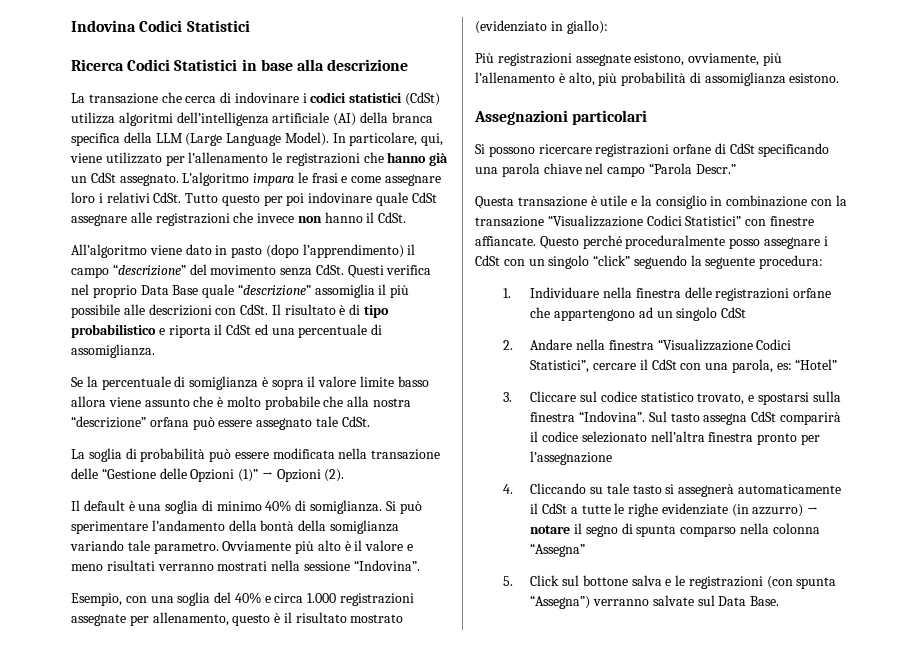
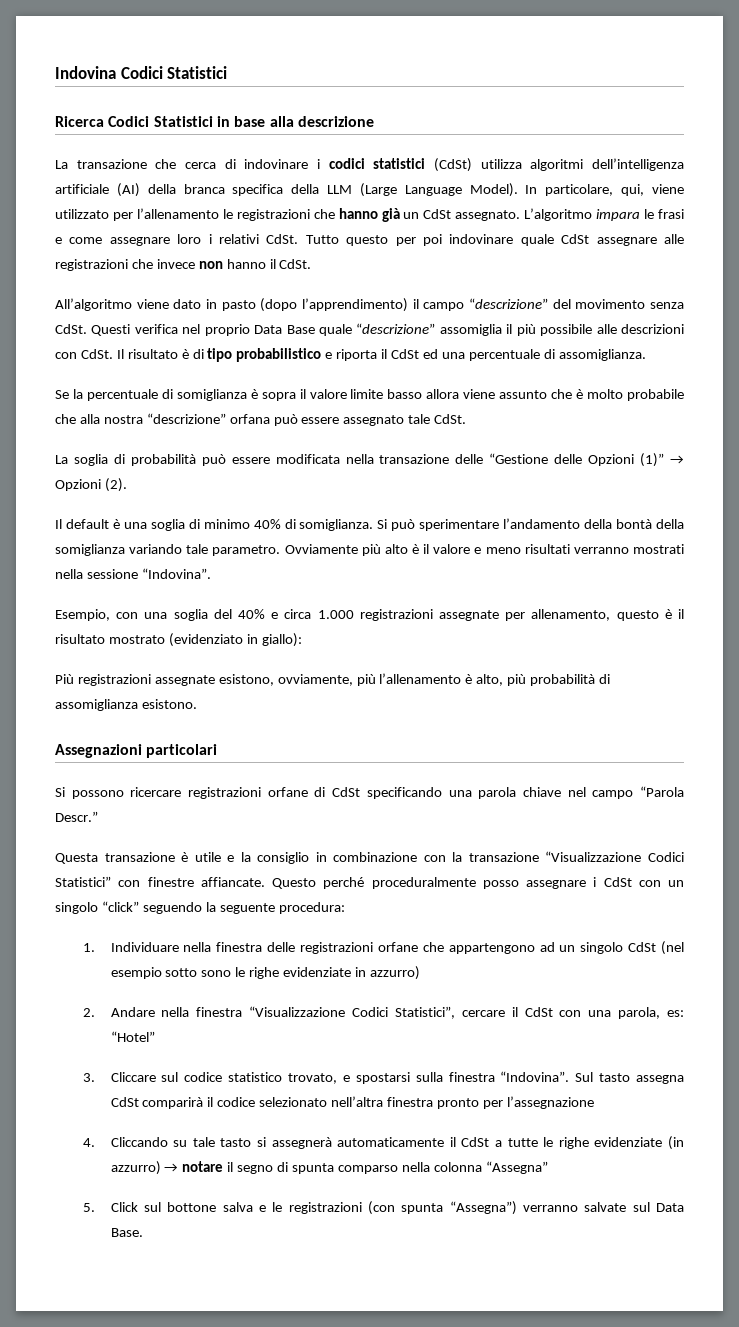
(747, 312) none -> [661,941,685,955] [110,966,420,980] (nel esempio sotto sono le righe evidenziate in azzurro)

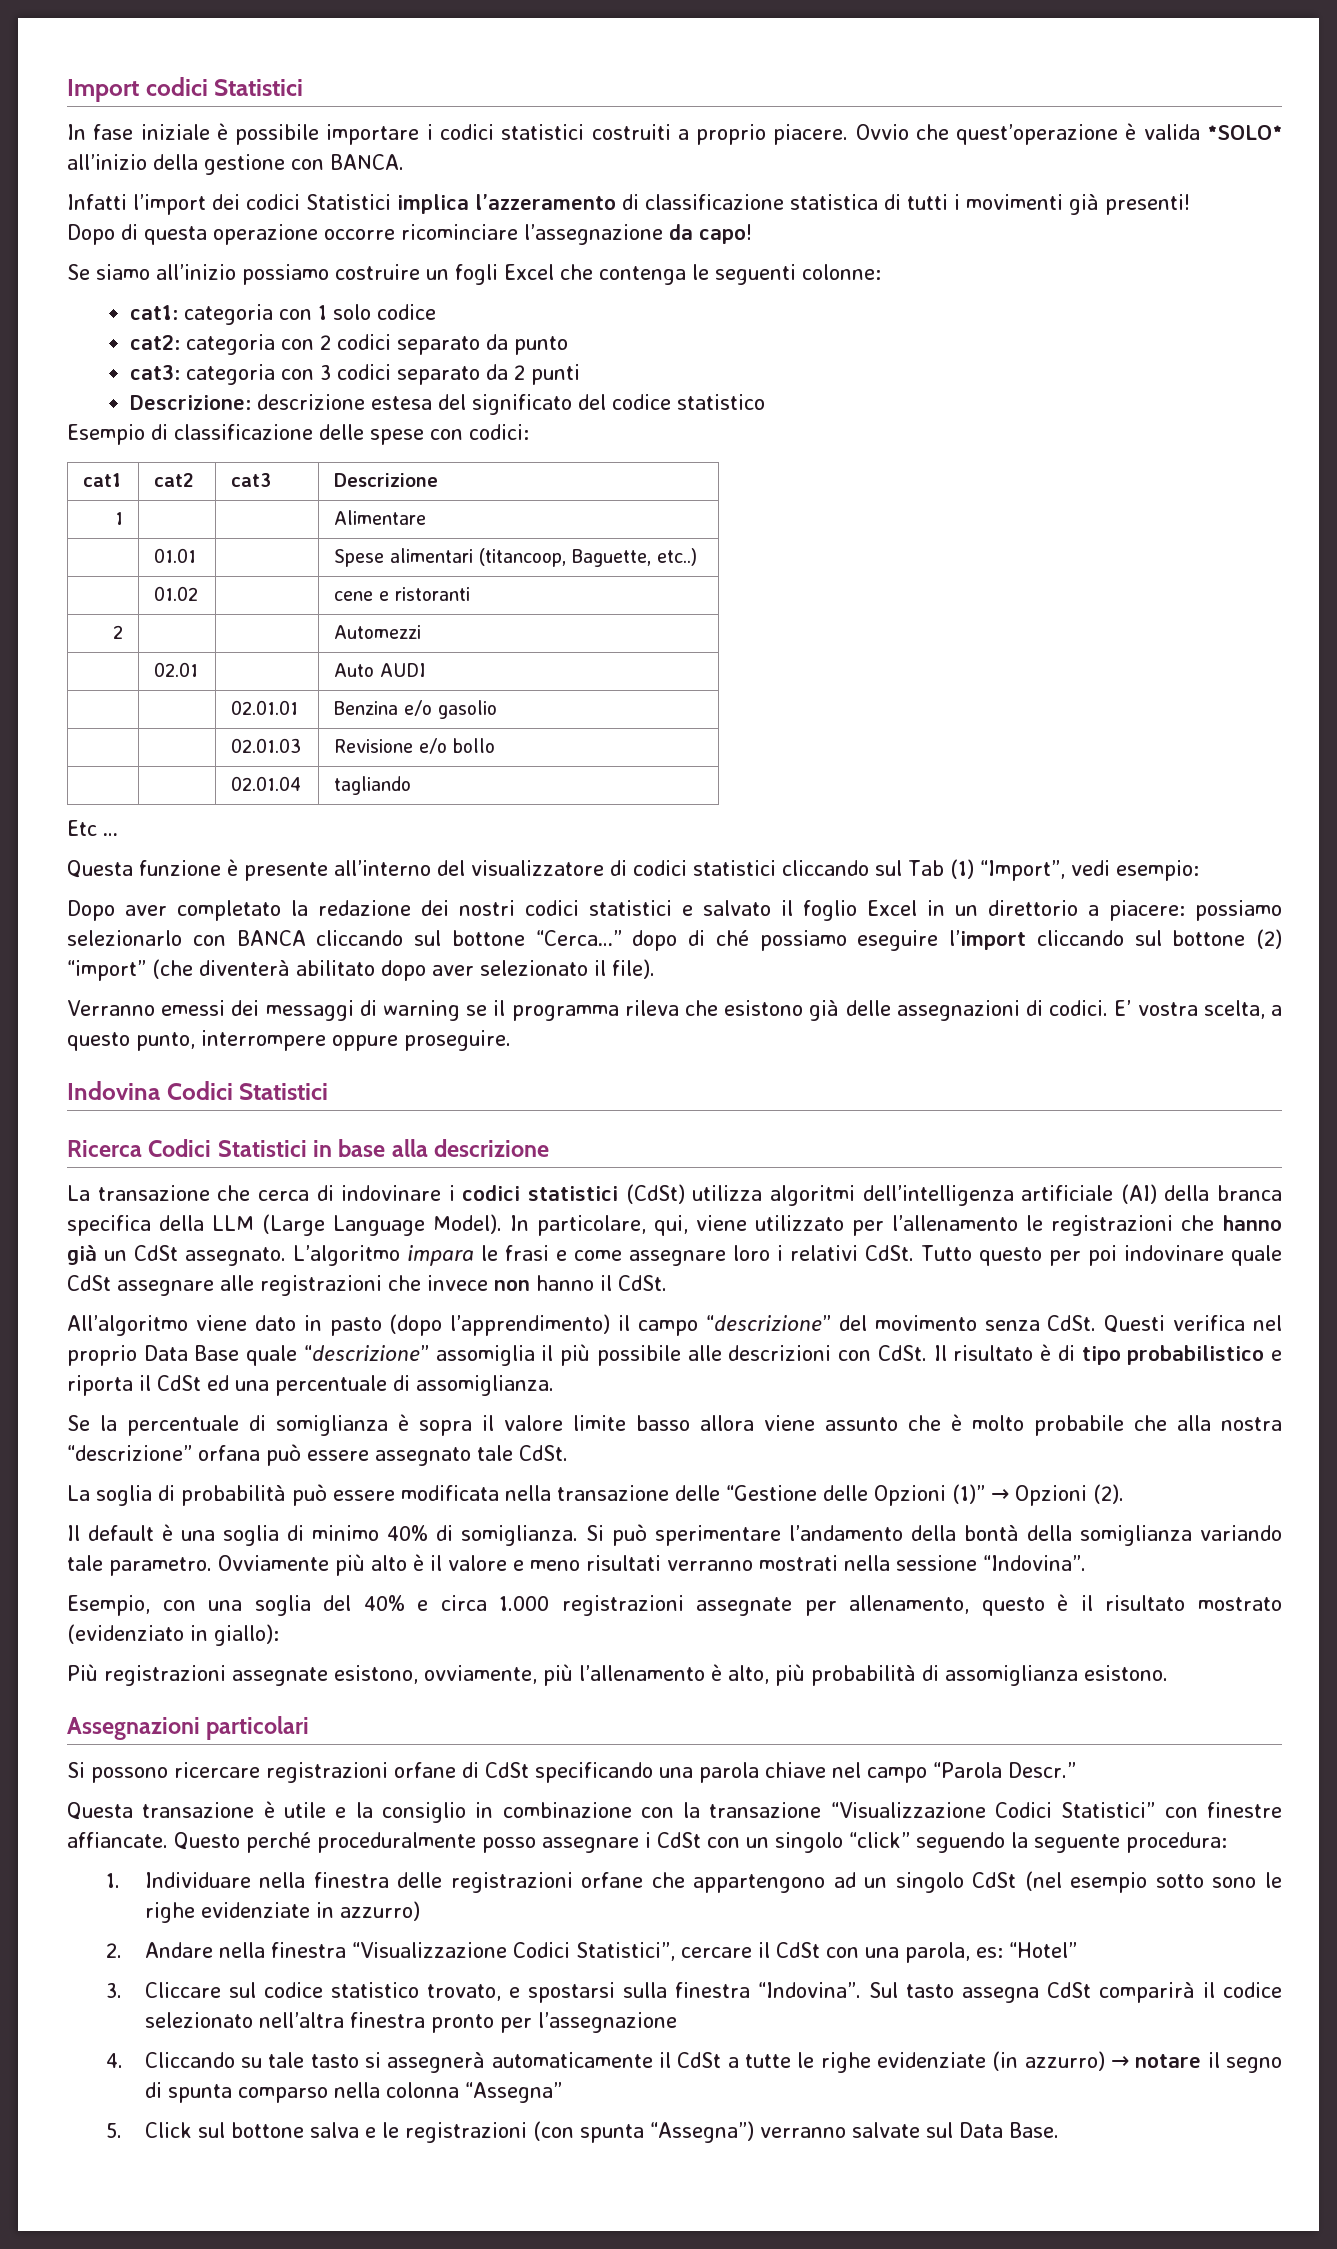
(55, 72) none -> [67,77,304,102] [67,123,1283,145] [67,154,404,175] [67,194,1190,215] [67,224,752,245] [67,264,881,285] [129,304,436,325] [129,334,568,355] [129,364,580,385] [129,394,765,415] [67,424,529,445] [83,473,122,487] [154,473,195,487] [231,473,272,487] [334,473,439,487] [114,512,123,525] [334,510,427,525] [154,548,197,563] [334,548,698,567] [154,586,199,601] [334,587,471,601] [112,625,123,639] [334,625,422,639] [154,662,199,677] [334,663,426,677] [231,700,299,715] [334,700,498,719] [231,738,302,753] [334,738,496,754] [231,776,302,791] [334,776,412,795] [67,820,118,836] [67,859,1199,881] [67,900,1282,921] [67,929,1282,951] [67,959,655,981] [67,1000,1282,1021] [67,1030,511,1051] Import codici Statistici // In fase iniziale è possibile importare i codici statistici costruiti a proprio piacere. Ovvio che quest’operazione è valida *SOLO* all’inizio della gestione con BANCA. // Infatti l’import dei codici Statistici implica l’azzeramento di classificazione statistica di tutti i movimenti già presenti! // Dopo di questa operazione occorre ricominciare l’assegnazione da capo! // Se siamo all’inizio possiamo costruire un fogli Excel che contenga le seguenti colonne: // cat1: categoria con 1 solo codice // cat2: categoria con 2 codici separato da punto // cat3: categoria con 3 codici separato da 2 punti // Descrizione: descrizione estesa del significato del codice statistico // Esempio di classificazione delle spese con codici: // cat1 | cat2 | cat3 | Descrizione // 1 | | | Alimentare // | 01.01 | | Spese alimentari (titancoop, Baguette, etc..) // | 01.02 | | cene e ristoranti // 2 | | | Automezzi // | 02.01 | | Auto AUDI // | | 02.01.01 | Benzina e/o gasolio // | | 02.01.03 | Revisione e/o bollo // | | 02.01.04 | tagliando // Etc … // Questa funzione è presente all’interno del visualizzatore di codici statistici cliccando sul Tab (1) “Import”, vedi esempio: // Dopo aver completato la redazione dei nostri codici statistici e salvato il foglio Excel in un direttorio a piacere: possiamo selezionarlo con BANCA cliccando sul bottone “Cerca…” dopo di ché possiamo eseguire l’import cliccando sul bottone (2) “import” (che diventerà abilitato dopo aver selezionato il file). // Verranno emessi dei messaggi di warning se il programma rileva che esistono già delle assegnazioni di codici. E’ vostra scelta, a questo punto, interrompere oppure proseguire. //

